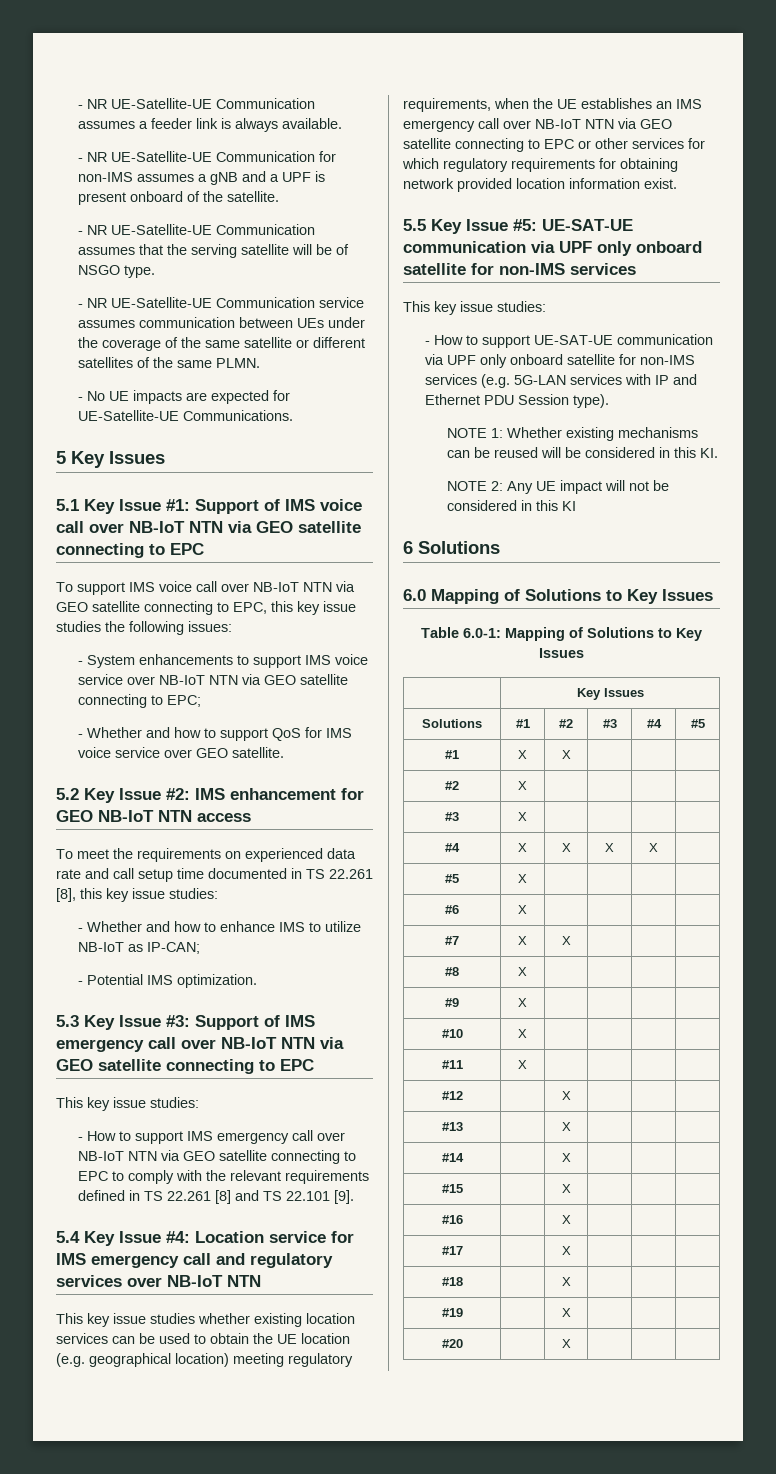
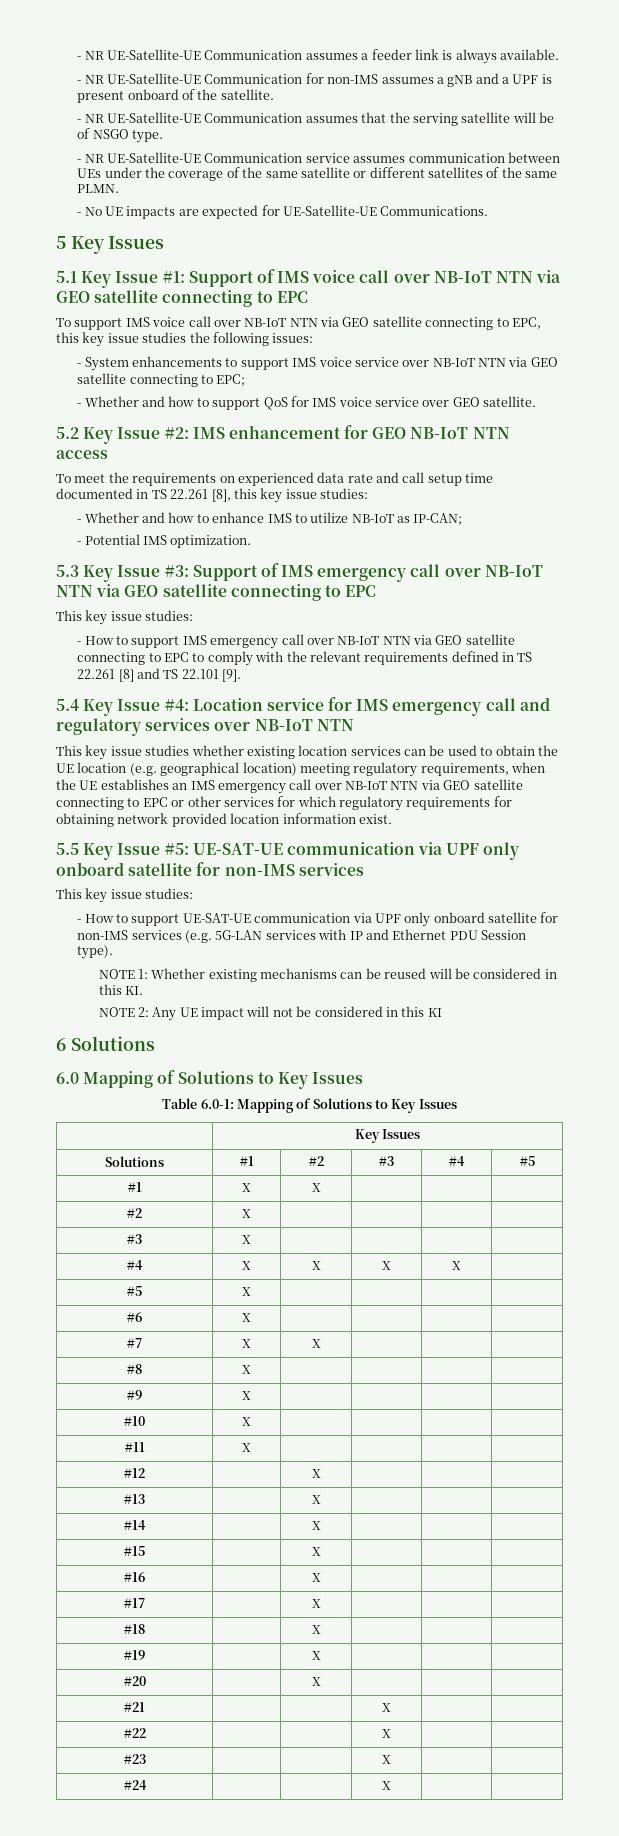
(571, 1343) none -> [124,1702,145,1712] [382,1703,391,1712] [123,1728,146,1738] [382,1729,391,1738] [123,1754,146,1764] [382,1755,391,1764] [123,1780,147,1790] [382,1781,391,1790] // #21 | | | X | | // #22 | | | X | | // #23 | | | X | | // #24 | | | X | |

